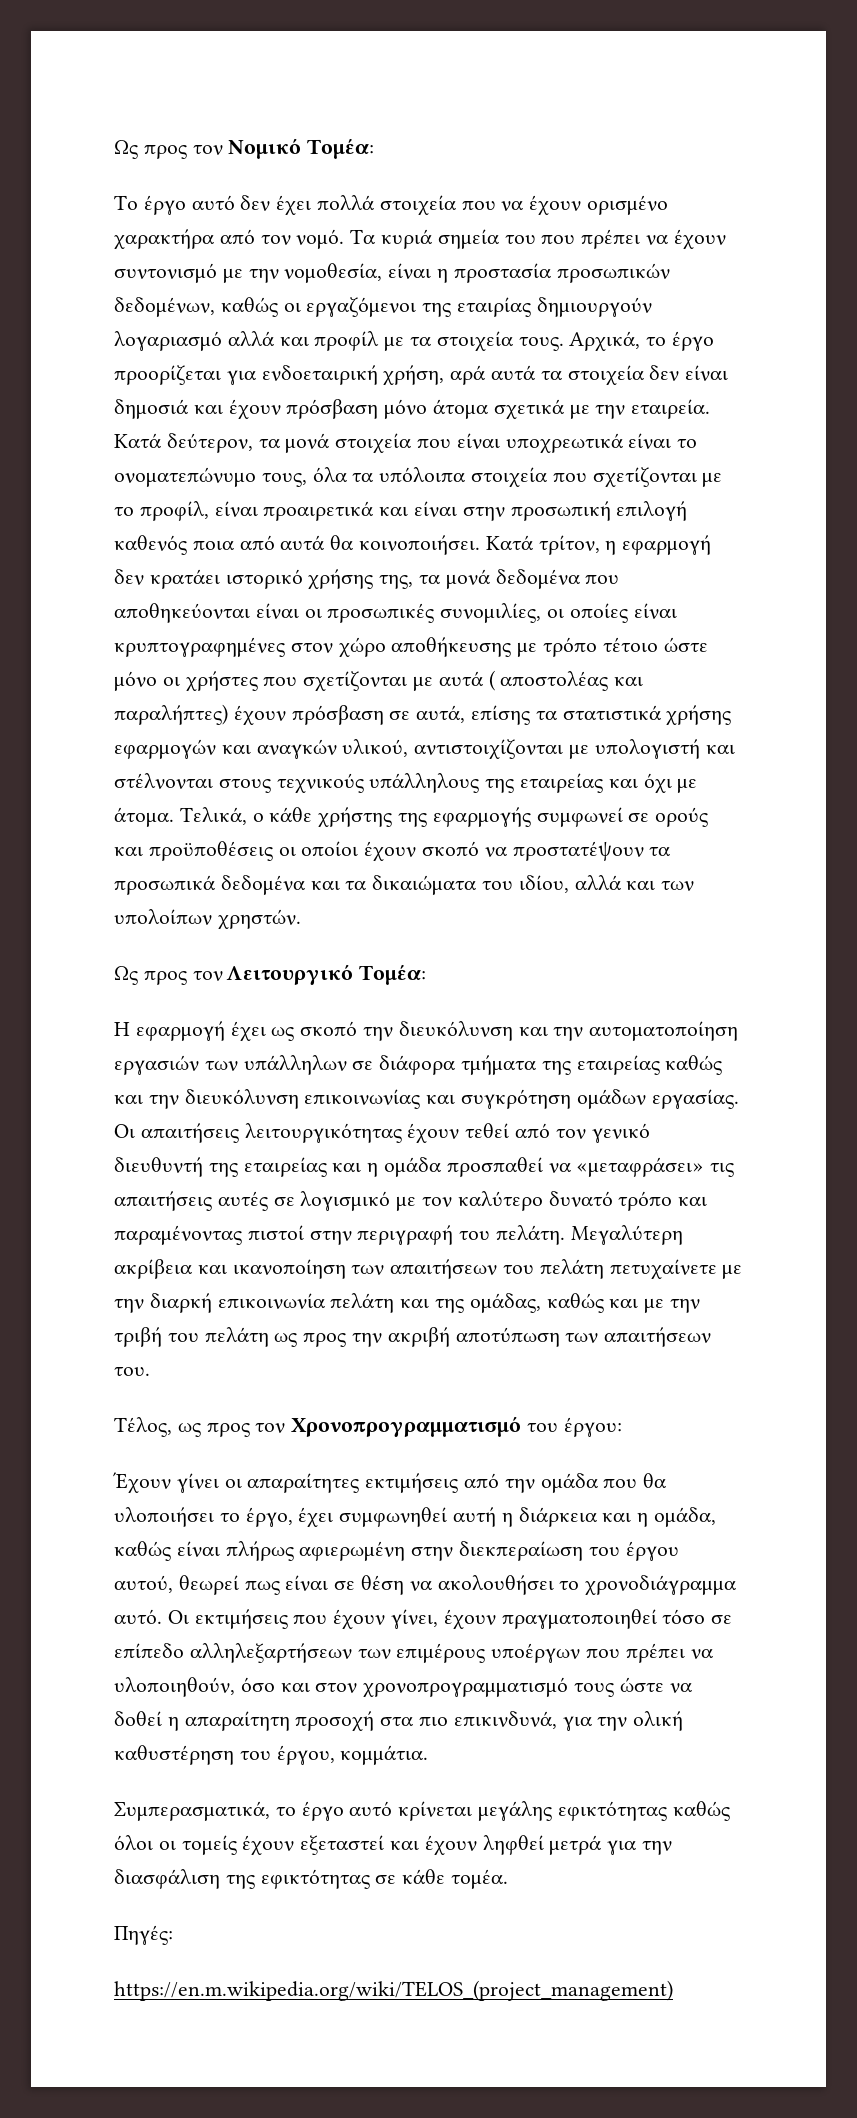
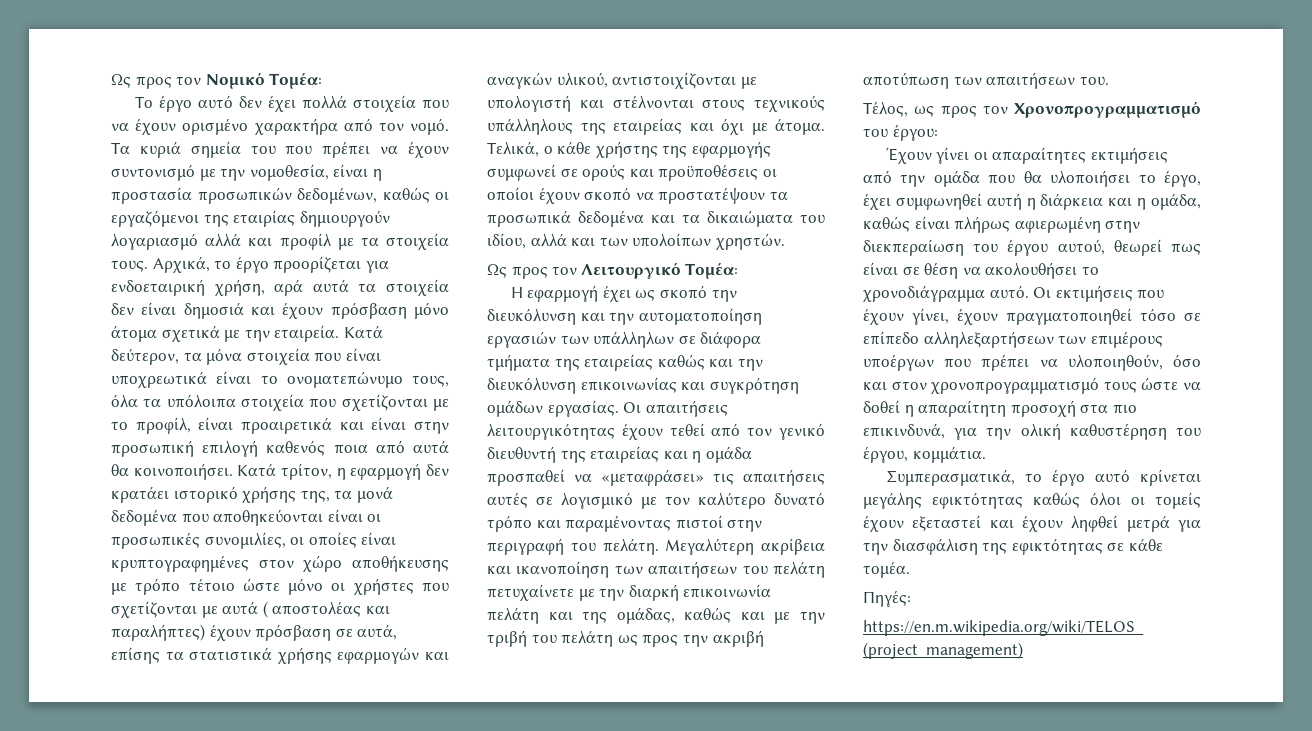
[285,433,331,453] μονά -> [206,348,243,365] μόνα

